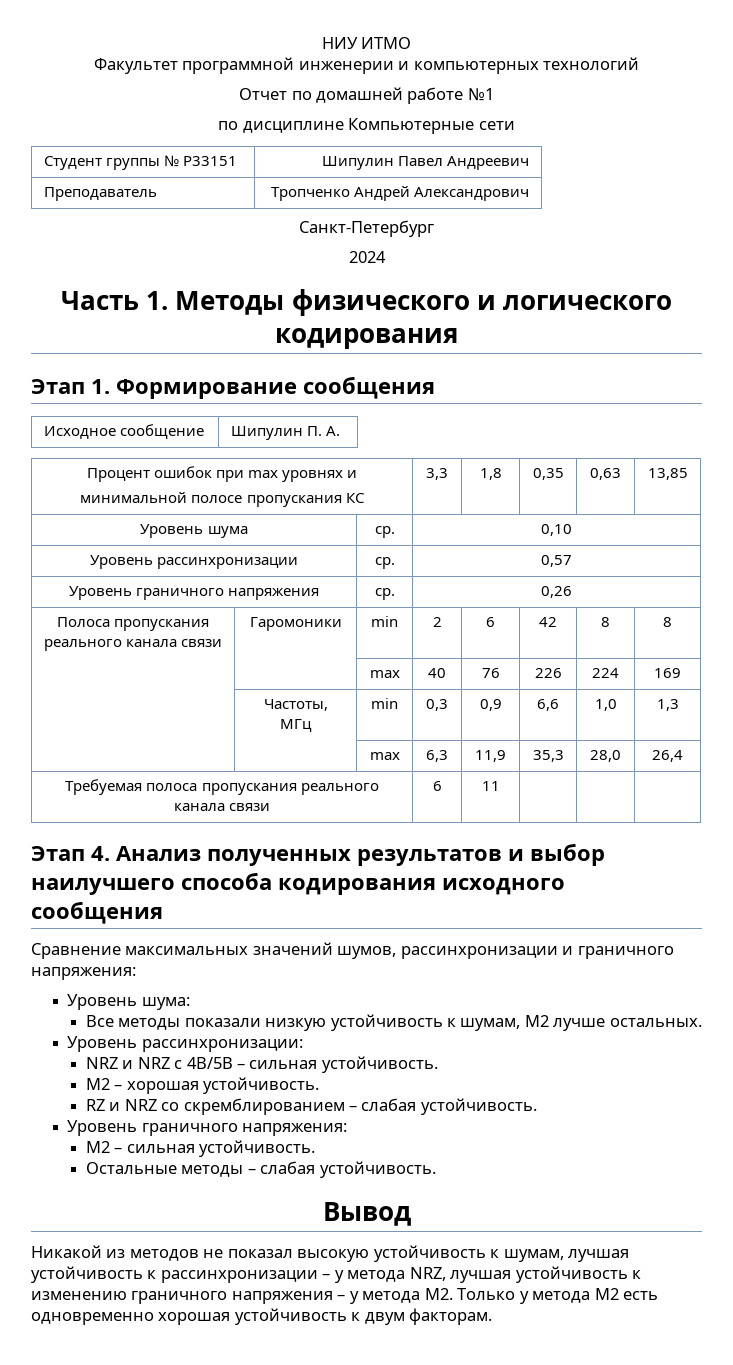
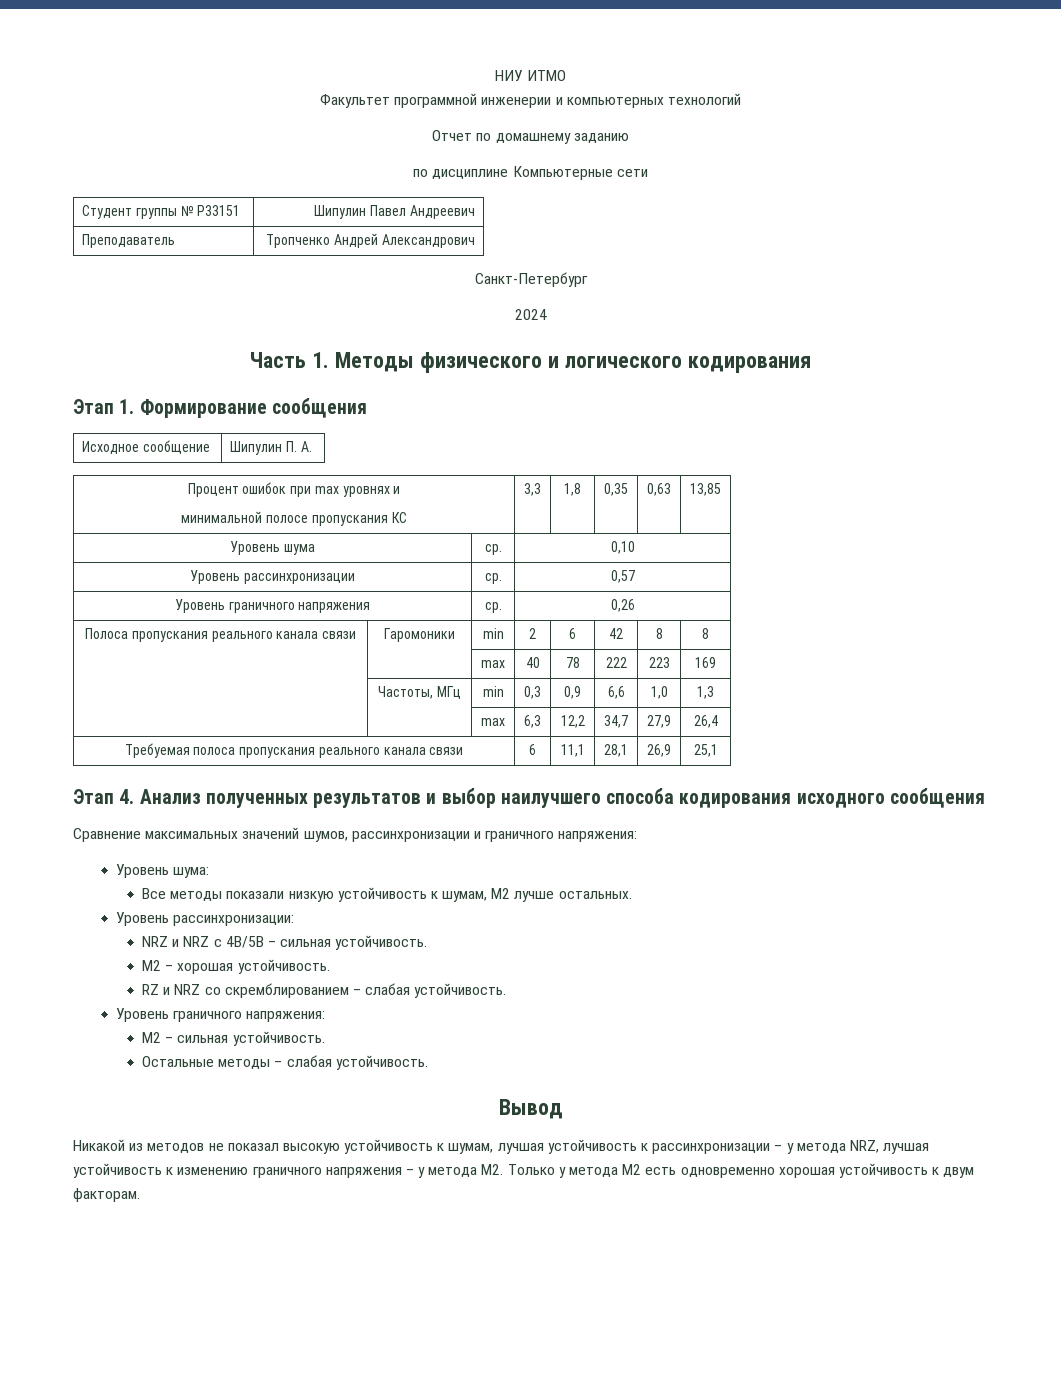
[316,87,494,104] домашней работе №1 -> [495,133,629,144] домашнему заданию
[481,668,500,678] [534,668,562,678] [592,668,619,678] 76 | 226 | 224 -> [565,657,580,668] [605,657,627,668] [648,657,670,668] 78 | 222 | 223
[475,750,506,762] [532,750,564,762] [590,750,621,762] 11,9 | 35,3 | 28,0 -> [560,715,585,728] [604,715,628,728] [647,715,671,728] 12,2 | 34,7 | 27,9
[481,781,500,791] 11 | | | -> [560,744,585,757] [604,744,628,757] [647,744,671,757] [693,744,718,757] 11,1 | 28,1 | 26,9 | 25,1

